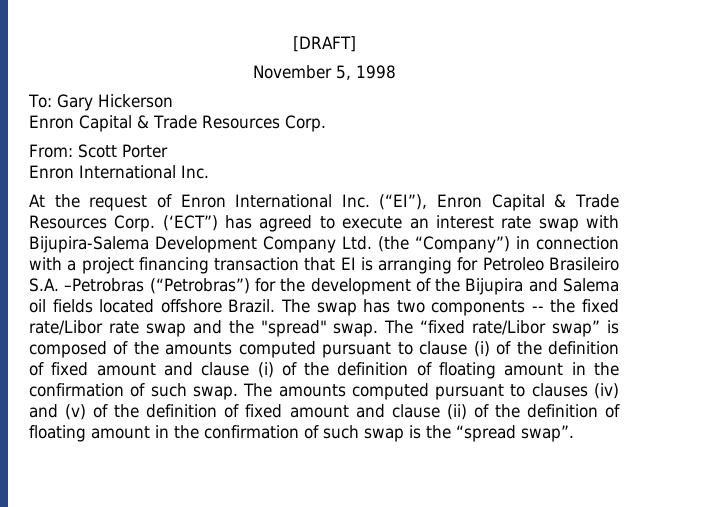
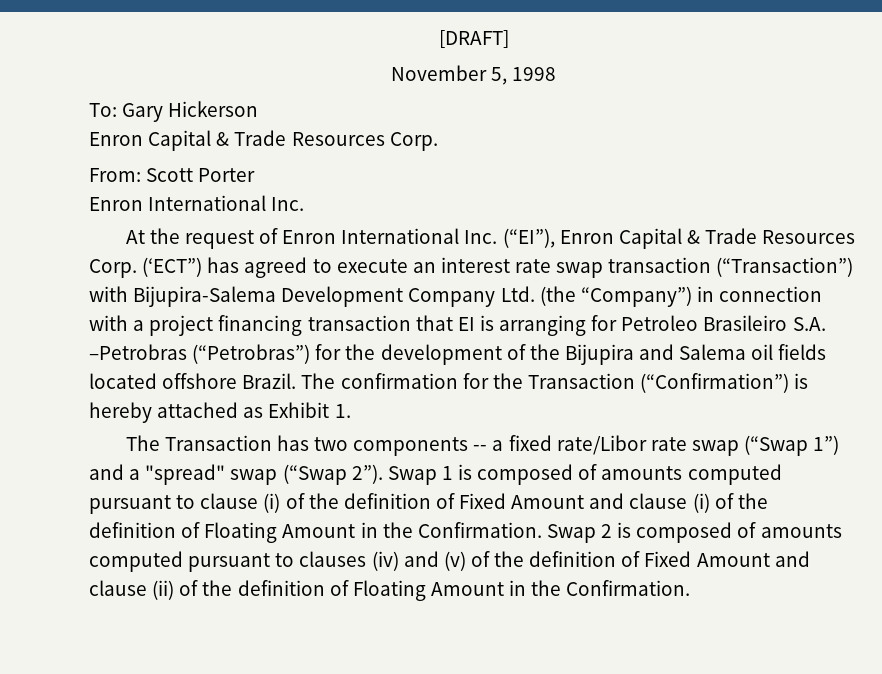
(579, 225) none -> [608,257,854,277] transaction (“Transaction”)
[316,302,357,316] swap -> [340,373,809,393] [89,402,351,423] [125,435,272,451] confirmation for the Transaction (“Confirmation”) is hereby attached as Exhibit 1. // The Transaction
[550,299,576,313] the -> [492,440,504,451] a
[192,320,619,337] [29,341,159,358] and the "spread" swap. The “fixed rate/Libor swap” is composed of the -> [744,435,840,456] [89,464,598,485] (“Swap 1”) and a "spread" swap (“Swap 2”). Swap 1 is composed of
[51,362,156,376] fixed amount -> [459,493,585,509] Fixed Amount
[439,362,619,379] [29,383,273,400] floating amount in the confirmation of such swap. The -> [204,522,757,543] Floating Amount in the Confirmation. Swap 2 is composed of
[245,404,349,418] fixed amount -> [644,551,770,567] Fixed Amount
[29,425,574,442] floating amount in the confirmation of such swap is the “spread swap”. -> [352,580,691,601] Floating Amount in the Confirmation.

